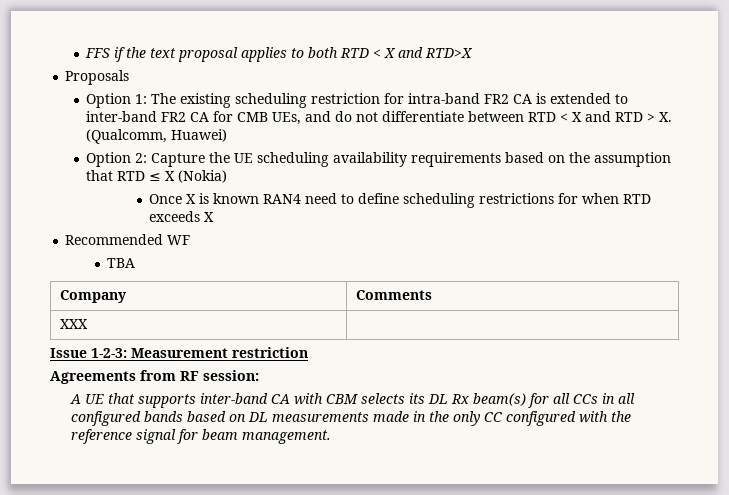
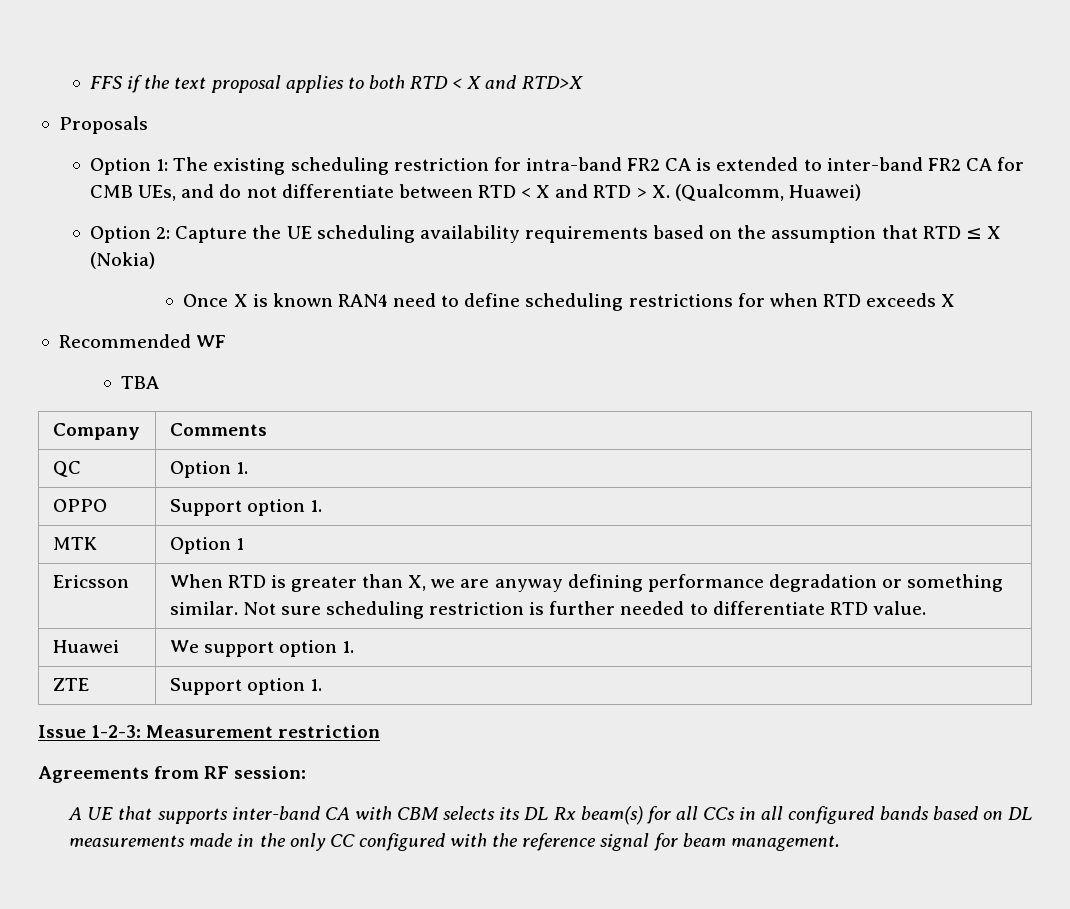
[60,319,89,329] XXX | -> [52,461,81,477] [169,461,248,478] [52,499,107,512] [169,499,322,516] [52,537,97,550] [169,537,244,554] [52,575,129,588] [169,574,1004,592] [169,601,926,619] [52,640,119,653] [169,640,354,657] [52,678,89,691] [169,678,322,695] QC | Option 1. // OPPO | Support option 1. // MTK | Option 1 // Ericsson | When RTD is greater than X, we are anyway defining performance degradation or something similar. Not sure scheduling restriction is further needed to differentiate RTD value. // Huawei | We support option 1. // ZTE | Support option 1.

